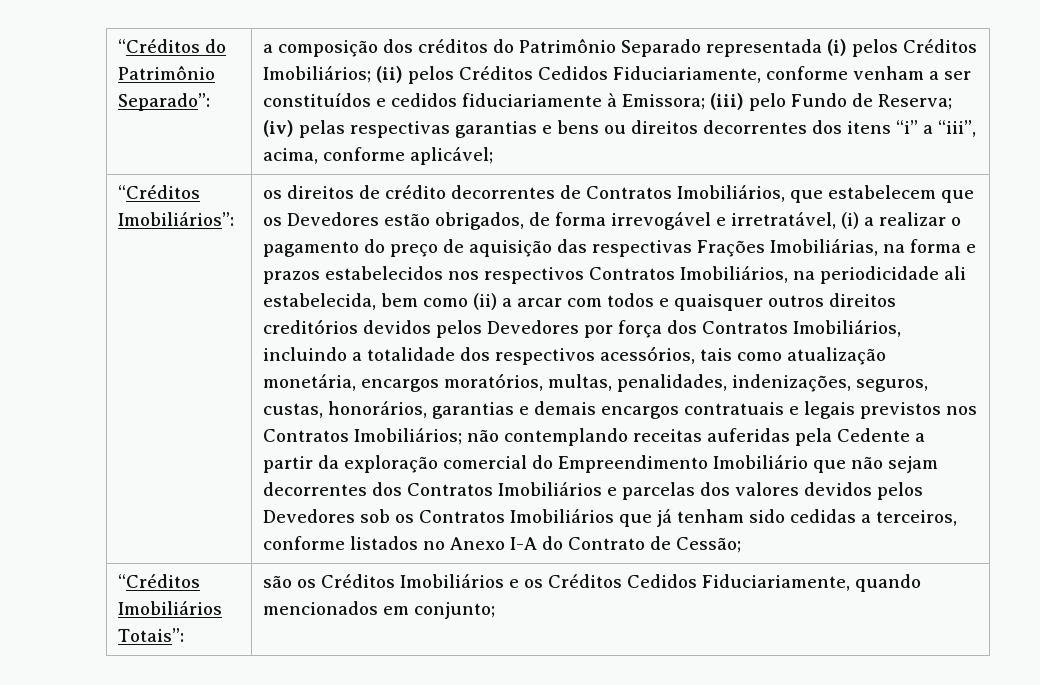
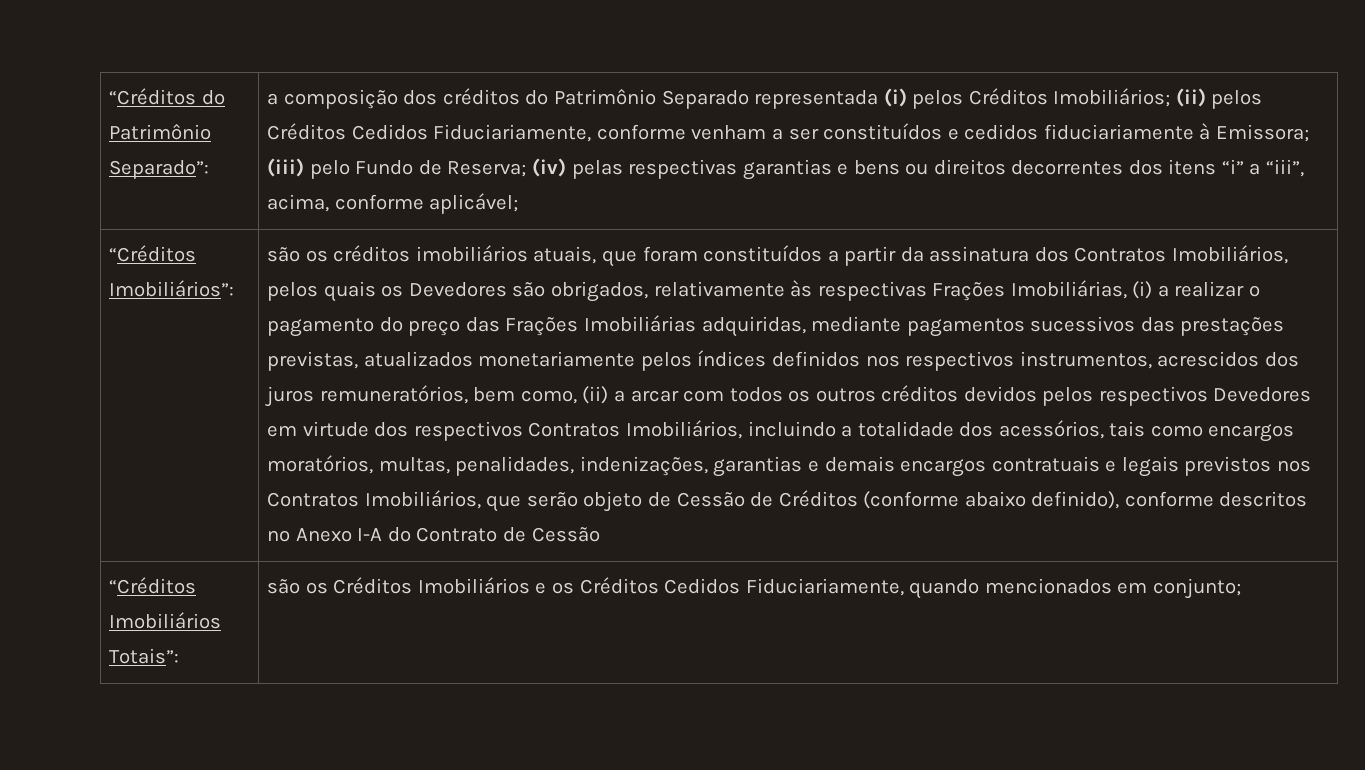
[263,185,975,203] [263,212,837,230] os direitos de crédito decorrentes de Contratos Imobiliários, que estabelecem que os Devedores estão obrigados, de forma irrevogável e irretratável, -> [267,245,1288,267] [267,280,1127,302] são os créditos imobiliários atuais, que foram constituídos a partir da assinatura dos Contratos Imobiliários, pelos quais os Devedores são obrigados, relativamente às respectivas Frações Imobiliárias,
[443,239,977,257] [263,266,967,284] [263,293,469,310] de aquisição das respectivas Frações Imobiliárias, na forma e prazos estabelecidos nos respectivos Contratos Imobiliários, na periodicidade ali estabelecida, bem como -> [465,315,1285,337] [267,350,1299,371] [265,385,577,407] das Frações Imobiliárias adquiridas, mediante pagamentos sucessivos das prestações previstas, atualizados monetariamente pelos índices definidos nos respectivos instrumentos, acrescidos dos juros remuneratórios, bem como,
[659,293,897,311] [263,319,698,338] e quaisquer outros direitos creditórios devidos pelos Devedores por força dos -> [788,385,1312,406] [267,421,523,441] os outros créditos devidos pelos respectivos Devedores em virtude dos respectivos
[495,348,596,365] respectivos -> (994, 429) none
[787,347,887,365] [263,374,357,391] atualização monetária, -> (1203, 431) none
[856,379,929,392] [263,401,428,418] seguros, custas, honorários, -> (708, 466) none
[354,428,926,446] [263,455,939,473] [263,482,924,500] [263,509,958,527] [263,536,419,550] Imobiliários; não contemplando receitas auferidas pela Cedente a partir da exploração comercial do Empreendimento Imobiliário que não sejam decorrentes dos Contratos Imobiliários e parcelas dos valores devidos pelos Devedores sob os Contratos Imobiliários que já tenham sido cedidas a terceiros, conforme listados -> [364,490,1308,512] Imobiliários, que serão objeto de Cessão de Créditos (conforme abaixo definido), conforme descritos
[676,537,742,553] Cessão; -> [531,527,600,542] Cessão

